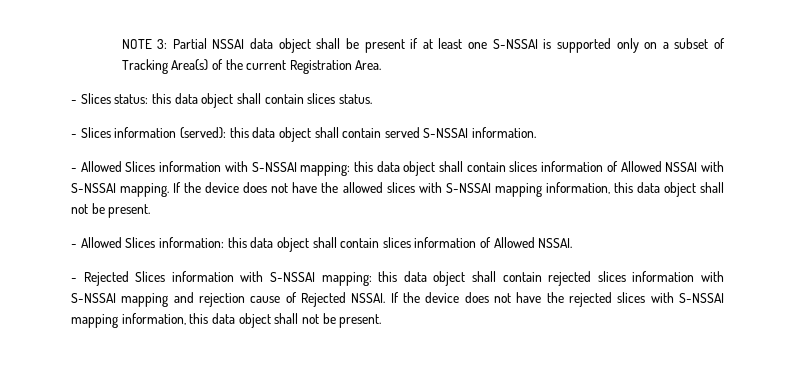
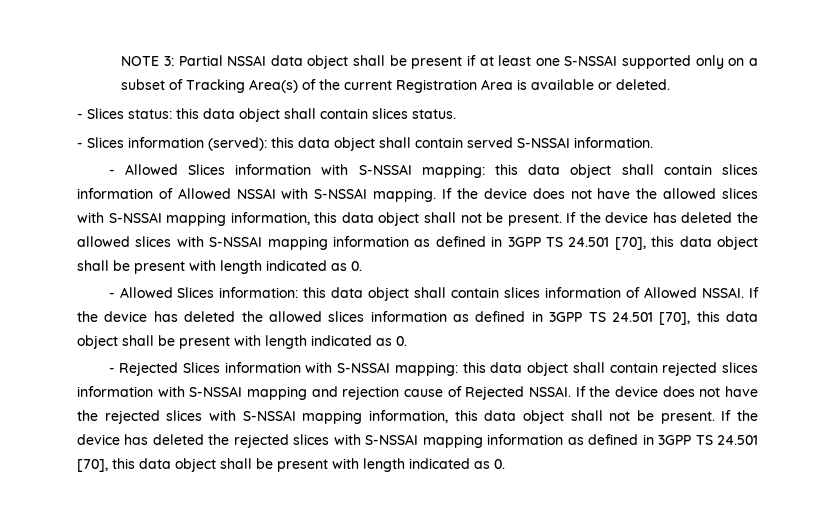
[543,39,552,49] is -> (618, 60) none
[355,60,382,70] Area. -> [481,79,671,90] Area is available or deleted.
(151, 211) none -> [566,212,758,223] [77,236,758,250] [77,260,362,274] If the device has deleted the allowed slices with S-NSSAI mapping information as defined in 3GPP TS 24.501 [70], this data object shall be present with length indicated as 0.
(573, 243) none -> [749,287,760,298] [77,311,758,325] [77,335,407,349] If the device has deleted the allowed slices information as defined in 3GPP TS 24.501 [70], this data object shall be present with length indicated as 0.
(382, 321) none -> [721,410,758,421] [77,434,758,448] [77,458,505,472] If the device has deleted the rejected slices with S-NSSAI mapping information as defined in 3GPP TS 24.501 [70], this data object shall be present with length indicated as 0.

